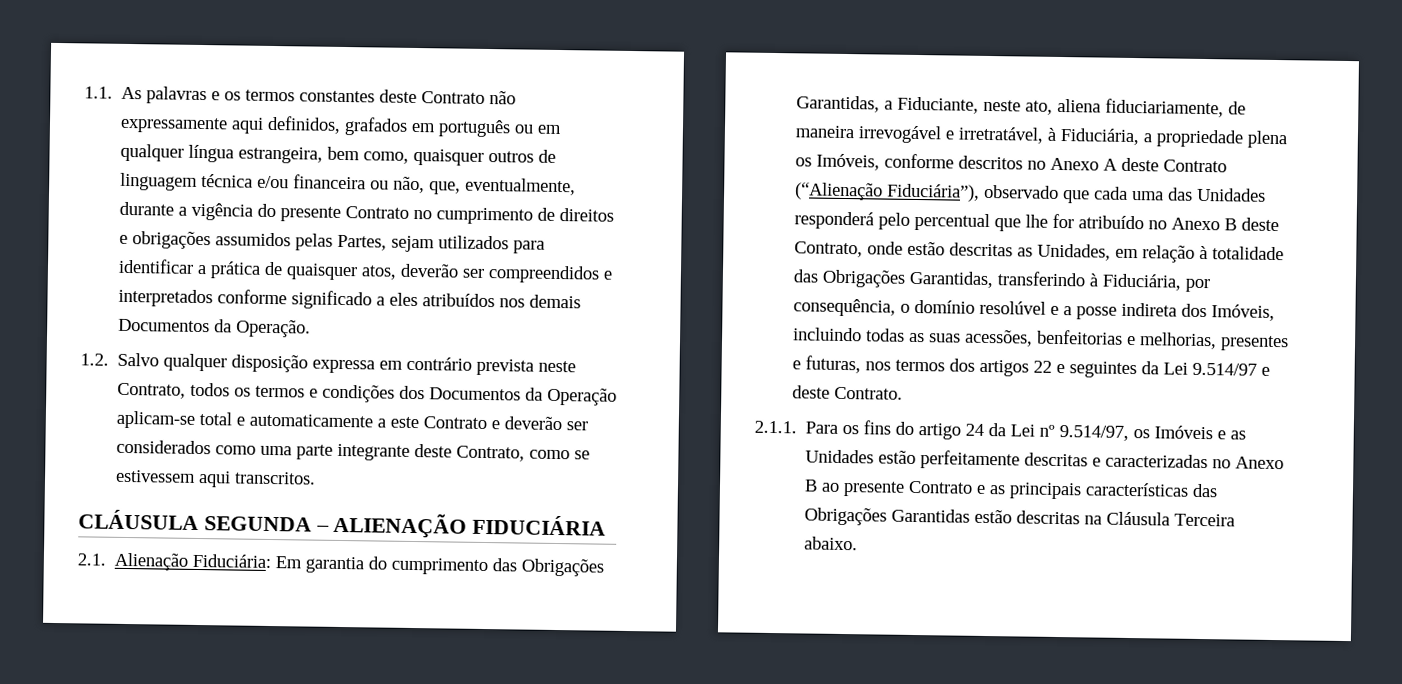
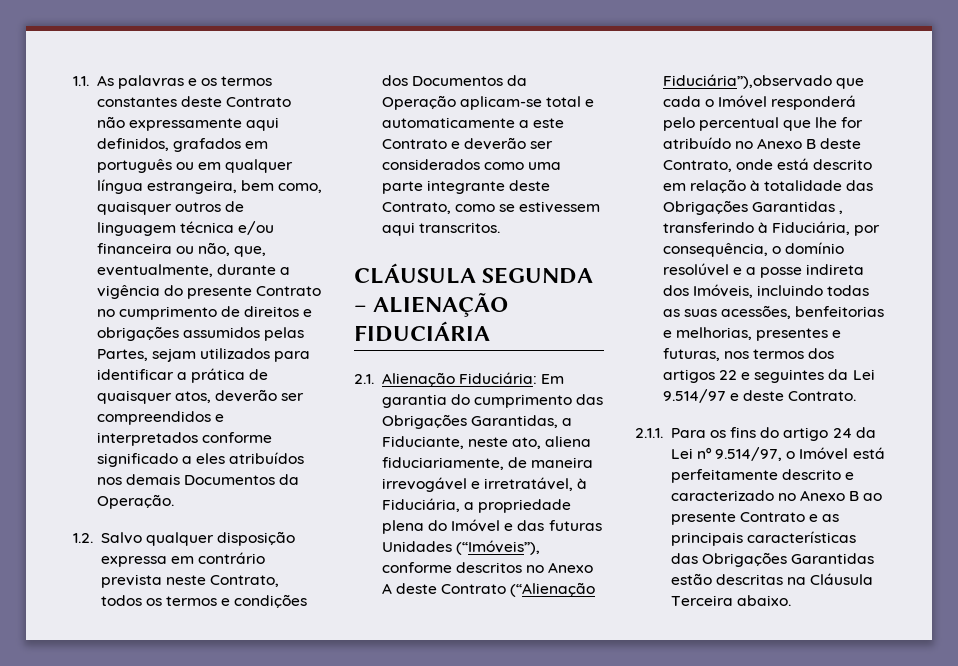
[795,153,881,171] os Imóveis, -> [427,519,602,532] [381,540,540,555] do Imóvel e das futuras Unidades (“Imóveis”),
[886,183,1267,204] Fiduciária”), observado que cada uma das Unidades -> [662,74,864,89] [662,95,768,108] Fiduciária”),observado que cada o Imóvel
[907,241,1112,261] estão descritas as Unidades, -> [777,158,873,170] está descrito
[909,270,995,289] Garantidas, -> [751,201,844,214] Garantidas ,
[1133,425,1247,440] [805,449,1209,470] os Imóveis e as Unidades estão perfeitamente descritas e caracterizadas -> [786,447,885,460] [670,469,855,483] [670,490,774,501] o Imóvel está perfeitamente descrito e caracterizado

